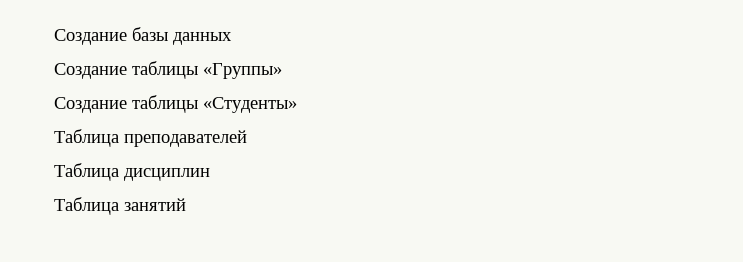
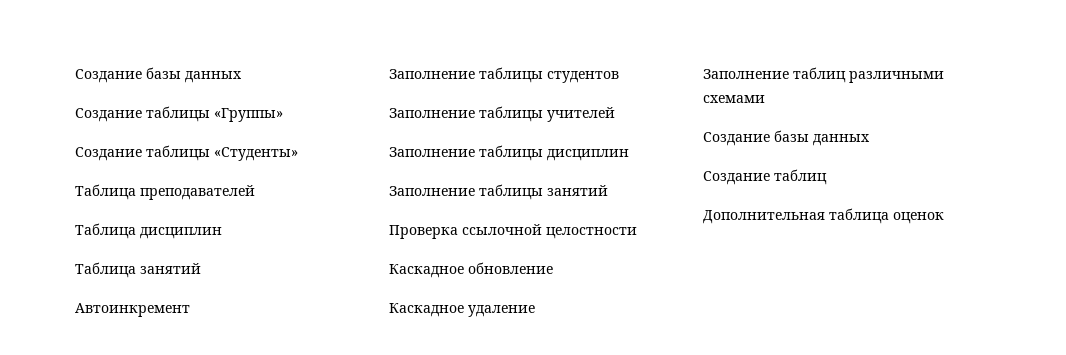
(186, 204) none -> [75,303,190,317] [389,67,619,83] [389,106,615,122] [389,145,629,161] [389,184,608,200] [389,224,637,239] [389,262,553,278] [389,303,535,317] [703,67,944,83] [703,95,765,103] [703,130,870,146] [703,169,827,185] [703,208,944,224] // Автоинкремент // Заполнение таблицы студентов // Заполнение таблицы учителей // Заполнение таблицы дисциплин // Заполнение таблицы занятий // Проверка ссылочной целостности // Каскадное обновление // Каскадное удаление // Заполнение таблиц различными схемами // Создание базы данных // Создание таблиц // Дополнительная таблица оценок

